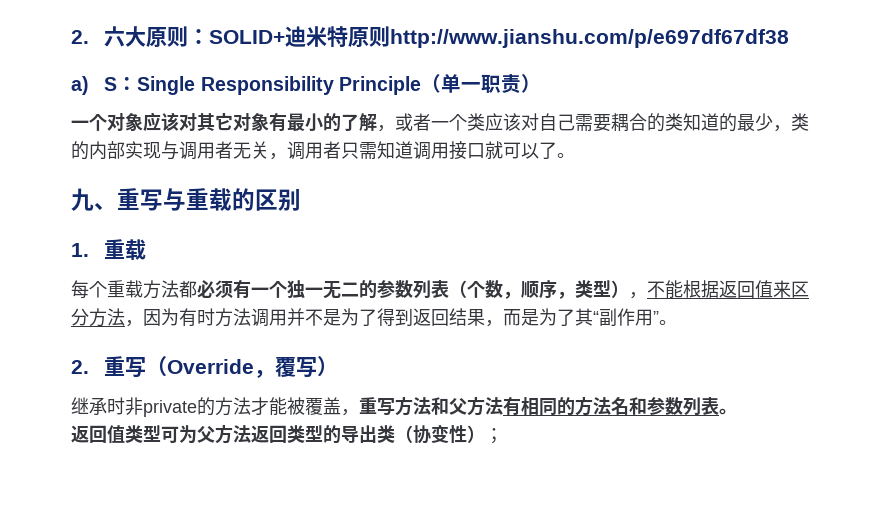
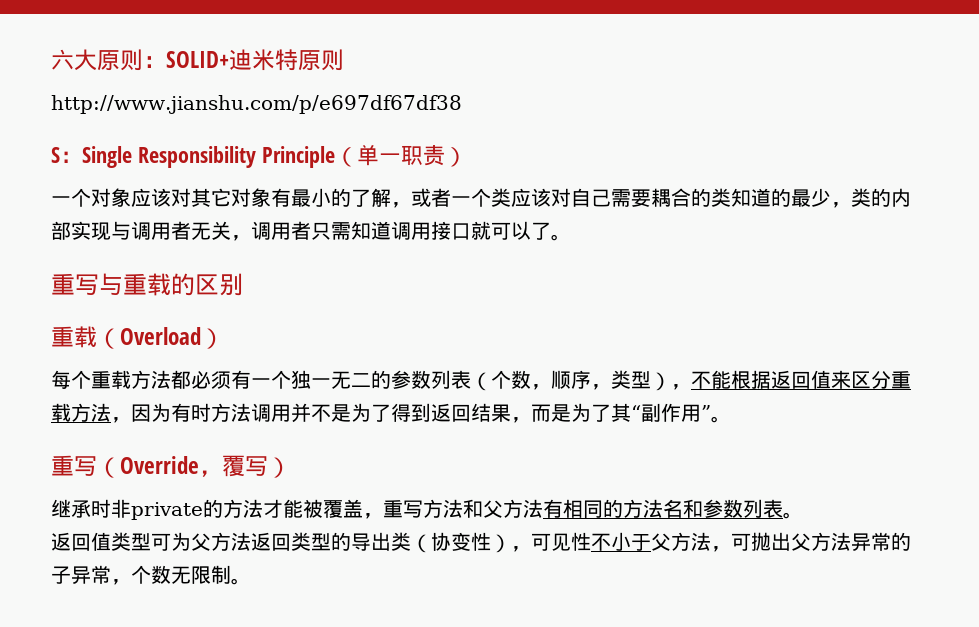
[71,30,89,44] 2. -> (51, 59) none
(391, 36) none -> (344, 60) //
[71,76,89,95] a) -> (462, 104) none
[71,188,117,211] 九、 -> (571, 237) none
[71,239,147,260] 1.重载 -> [51,326,224,349] 重载（Overload）
(89, 317) none -> [891,371,911,389] [51,403,71,422] 重载
[71,360,89,374] 2. -> (731, 419) none
[485,428,503,444] ； -> [511,532,911,552] [51,565,251,585] ，可见性不小于父方法，可抛出父方法异常的子异常，个数无限制。

